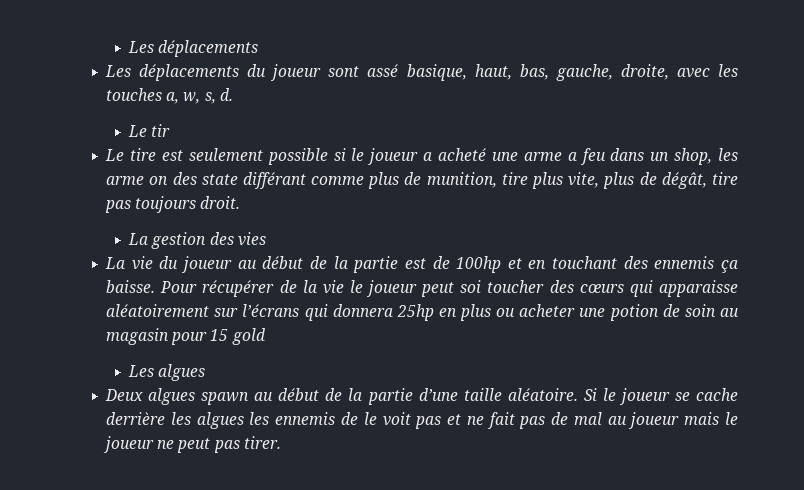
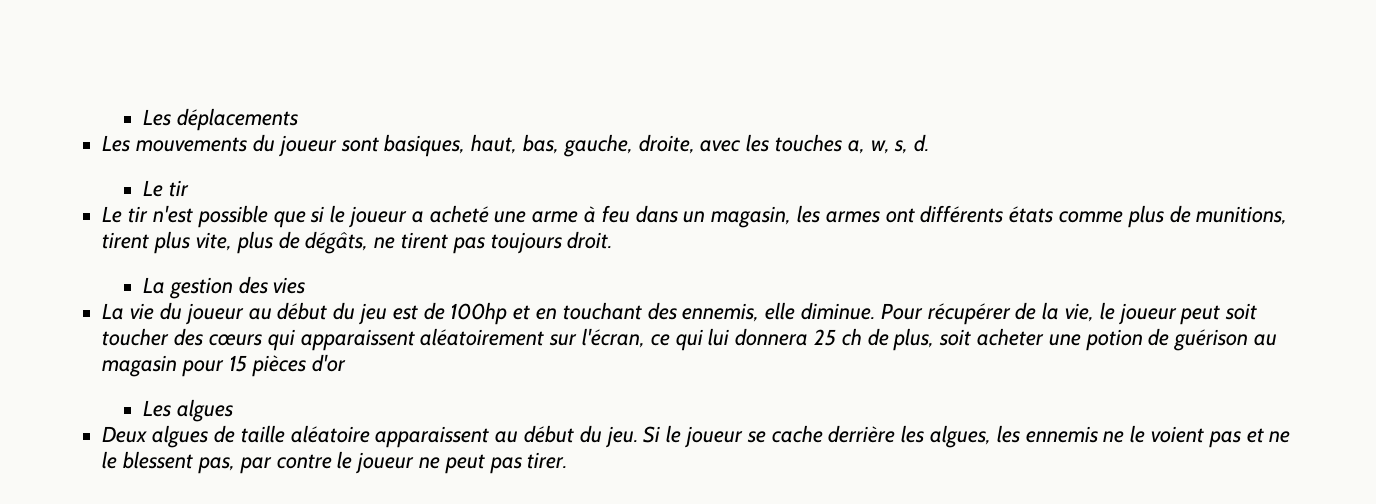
[139,64,240,81] déplacements -> [136,137,248,152] mouvements
[367,64,467,81] assé basique, -> [384,134,466,157] basiques,
[129,148,328,165] tire est seulement possible -> [128,205,306,228] tir n'est possible que
[567,152,577,161] a -> [583,206,596,223] à
[674,148,738,165] [106,172,306,189] shop, les arme on des state différant -> [711,205,1054,228] magasin, les armes ont différents états
[426,172,528,188] munition, tire -> [1196,206,1288,225] [102,232,150,249] munitions, tirent
[661,172,738,189] dégât, tire -> [305,231,448,254] dégâts, ne tirent
[309,256,399,273] de la partie -> [333,302,387,325] du jeu
[654,256,738,273] [106,280,156,293] ennemis ça baisse. -> [682,302,875,322] ennemis, elle diminue.
[322,280,344,294] vie -> [1065,303,1095,322] vie,
[460,280,482,293] soi -> [1225,303,1258,320] soit
[658,280,738,297] apparaisse -> [300,329,415,351] apparaissent
[242,304,516,321] l’écrans qui donnera 25hp en plus ou -> [581,328,972,351] l'écran, ce qui lui donnera 25 ch de plus, soit
[684,304,716,317] soin -> [1174,329,1249,351] guérison
[231,328,266,345] gold -> [251,354,346,377] pièces d'or
[201,388,578,405] spawn au début de la partie d’une taille aléatoire. -> [213,425,638,448] de taille aléatoire apparaissent au début du jeu.
[196,412,244,429] algues -> [929,425,991,448] algues,
[340,412,720,429] de le voit pas et ne fait pas de mal au joueur mais -> [1103,425,1291,448] [102,451,332,474] ne le voient pas et ne le blessent pas, par contre

